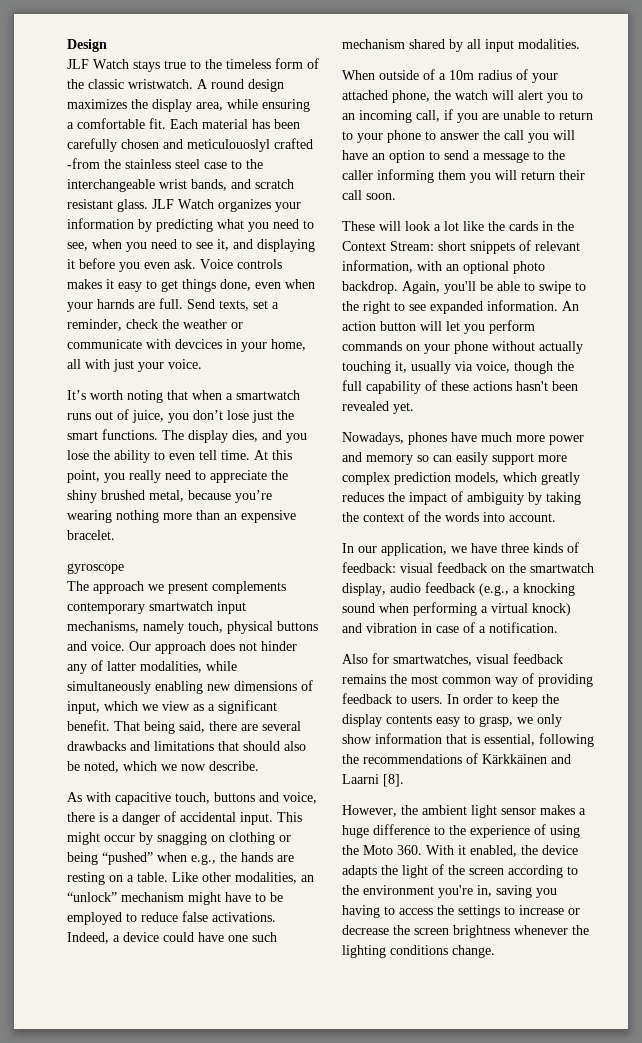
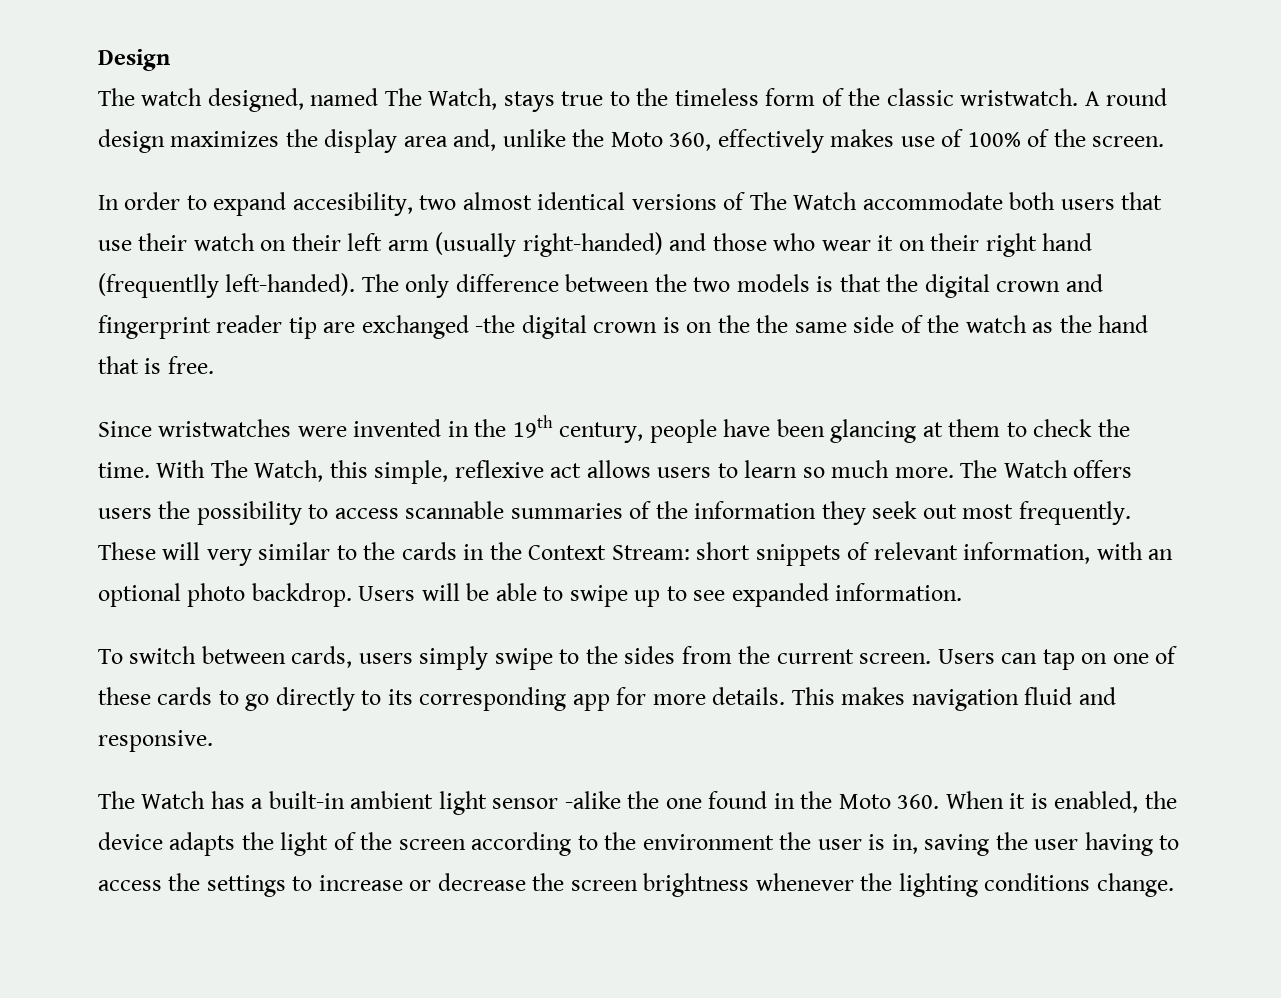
[67,59,129,69] JLF Watch -> [98,88,498,112] The watch designed, named The Watch,
[196,99,310,112] [67,118,300,129] [67,138,313,152] [67,158,263,169] [67,179,294,192] [67,199,301,212] [67,218,314,232] [67,239,315,252] [67,258,282,272] [67,279,315,292] [67,298,279,312] [67,319,243,331] [67,339,306,352] [67,359,202,372] [67,390,300,403] [67,409,294,423] [67,429,307,443] [67,450,292,463] [67,470,288,483] [67,490,272,503] [67,510,296,523] [67,530,115,540] [67,563,124,574] [67,581,286,594] [67,601,246,614] [67,621,318,634] [67,641,297,654] [67,660,237,674] [67,680,313,694] [67,700,277,714] [67,720,301,734] [67,741,306,751] [67,761,259,773] [67,792,317,805] [67,811,302,825] [67,832,291,845] [67,852,294,865] [67,872,314,885] [67,892,283,905] [67,911,276,925] [67,932,277,944] [342,39,580,52] [342,69,558,83] [342,90,583,103] [342,109,593,123] [342,130,575,143] [342,150,565,163] [342,169,585,183] [342,190,396,200] [342,221,484,231] area, while ensuring a comfortable fit. Each material has been carefully chosen and meticulouoslyl crafted -from the stainless steel case to the interchangeable wrist bands, and scratch resistant glass. JLF Watch organizes your information by predicting what you need to see, when you need to see it, and displaying it before you even ask. Voice controls makes it easy to get things done, even when your harnds are full. Send texts, set a reminder, check the weather or communicate with devcices in your home, all with just your voice. // It’s worth noting that when a smartwatch runs out of juice, you don’t lose just the smart functions. The display dies, and you lose the ability to even tell time. At this point, you really need to appreciate the shiny brushed metal, because you’re wearing nothing more than an expensive bracelet. // gyroscope // The approach we present complements contemporary smartwatch input mechanisms, namely touch, physical buttons and voice. Our approach does not hinder any of latter modalities, while simultaneously enabling new dimensions of input, which we view as a significant benefit. That being said, there are several drawbacks and limitations that should also be noted, which we now describe. // As with capacitive touch, buttons and voice, there is a danger of accidental input. This might occur by snagging on clothing or being “pushed” when e.g., the hands are resting on a table. Like other modalities, an “unlock” mechanism might have to be employed to reduce false activations. Indeed, a device could have one such mechanism shared by all input modalities. // When outside of a 10m radius of your attached phone, the watch will alert you to an incoming call, if you are unable to return to your phone to answer the call you will have an option to send a message to the caller informing them you will return their call soon. // These will look a lot like -> [403,129,1165,153] [98,192,1163,216] [98,232,1093,257] [98,273,1103,298] [98,315,1149,339] [98,356,214,374] [98,415,1130,443] [98,460,1133,484] [98,501,1131,525] [98,542,357,566] area and, unlike the Moto 360, effectively makes use of 100% of the screen. // In order to expand accesibility, two almost identical versions of The Watch accommodate both users that use their watch on their left arm (usually right-handed) and those who wear it on their right hand (frequentlly left-handed). The only difference between the two models is that the digital crown and fingerprint reader tip are exchanged -the digital crown is on the the same side of the watch as the hand that is free. // Since wristwatches were invented in the 19th century, people have been glancing at them to check the time. With The Watch, this simple, reflexive act allows users to learn so much more. The Watch offers users the possibility to access scannable summaries of the information they seek out most frequently. These will very similar to
[402,281,476,294] Again, you'll -> [358,583,460,601] Users will
[575,282,586,291] [342,301,390,314] to the right -> [634,590,661,607] up
[562,301,579,311] [342,320,535,334] [342,341,583,354] [342,361,574,374] [342,380,578,394] [342,401,414,414] [342,432,584,445] [342,452,567,465] [342,472,580,485] [342,491,581,505] [342,511,556,522] [342,542,579,556] [342,562,594,573] [342,582,575,596] [342,602,571,616] [342,622,558,633] [342,653,563,666] [342,673,593,687] [342,693,559,707] [342,714,562,727] [342,733,594,747] [342,753,571,764] [342,774,404,787] [342,805,586,818] [342,824,580,838] [342,845,466,855] An action button will let you perform commands on your phone without actually touching it, usually via voice, though the full capability of these actions hasn't been revealed yet. // Nowadays, phones have much more power and memory so can easily support more complex prediction models, which greatly reduces the impact of ambiguity by taking the context of the words into account. // In our application, we have three kinds of feedback: visual feedback on the smartwatch display, audio feedback (e.g., a knocking sound when performing a virtual knock) and vibration in case of a notification. // Also for smartwatches, visual feedback remains the most common way of providing feedback to users. In order to keep the display contents easy to grasp, we only show information that is essential, following the recommendations of Kärkkäinen and Laarni [8]. // However, the ambient light sensor makes a huge difference to the experience of using the Moto 360. With it -> [98,646,1178,670] [98,687,1116,711] [98,730,213,752] [98,791,1048,815] // To switch between cards, users simply swipe to the sides from the current screen. Users can tap on one of these cards to go directly to its corresponding app for more details. This makes navigation fluid and responsive. // The Watch has a built-in ambient light sensor -alike the one found in the Moto 360. When it is
[438,885,557,898] you're in, saving you -> [779,832,1079,856] the user is in, saving the user

